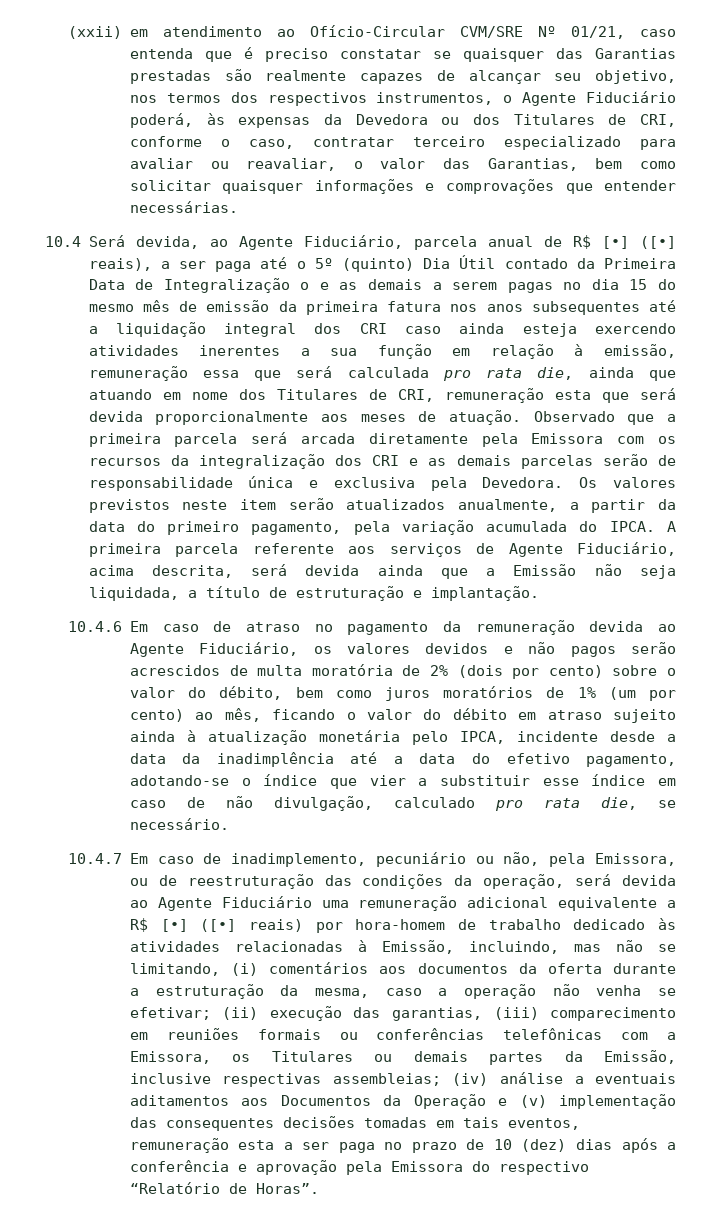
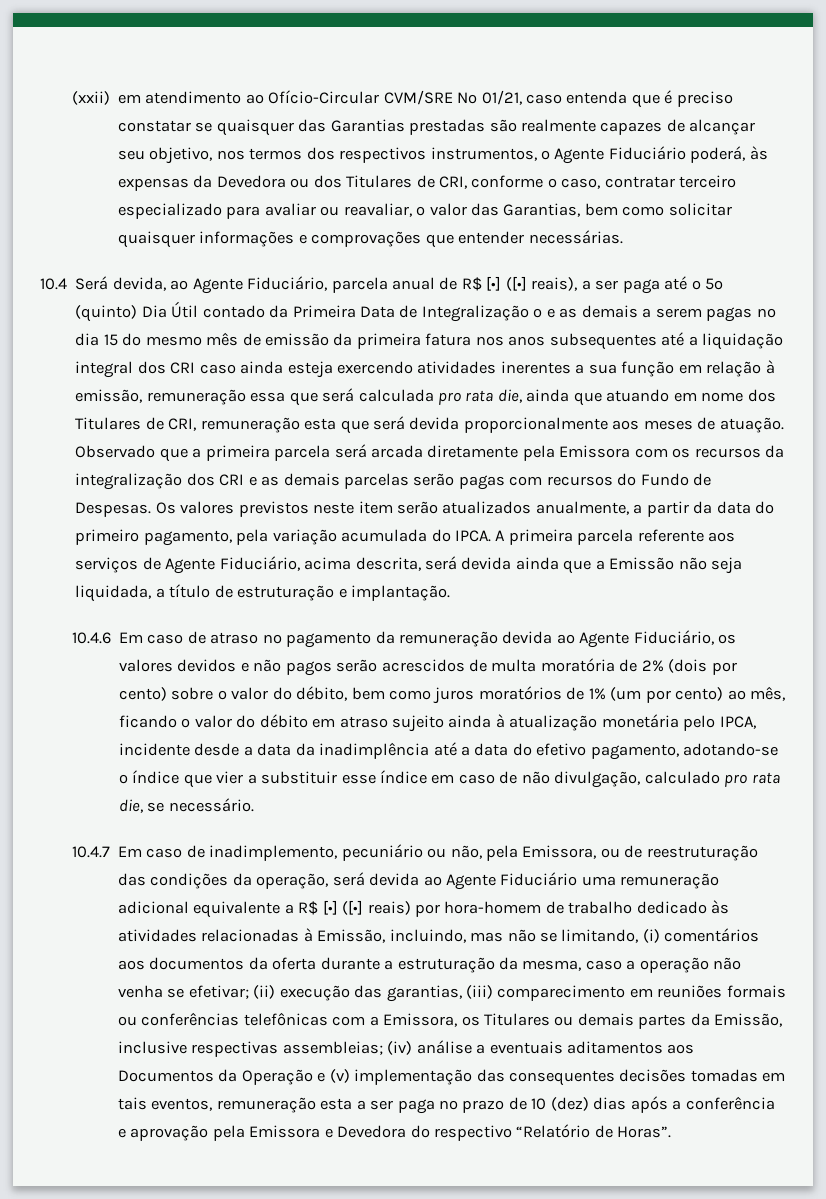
[657,455,676,466] [88,476,564,491] de responsabilidade única e exclusiva pela Devedora. -> [458,473,712,490] [75,502,152,517] pagas com recursos do Fundo de Despesas.
(463, 1166) none -> [324,1125,407,1138] e Devedora

